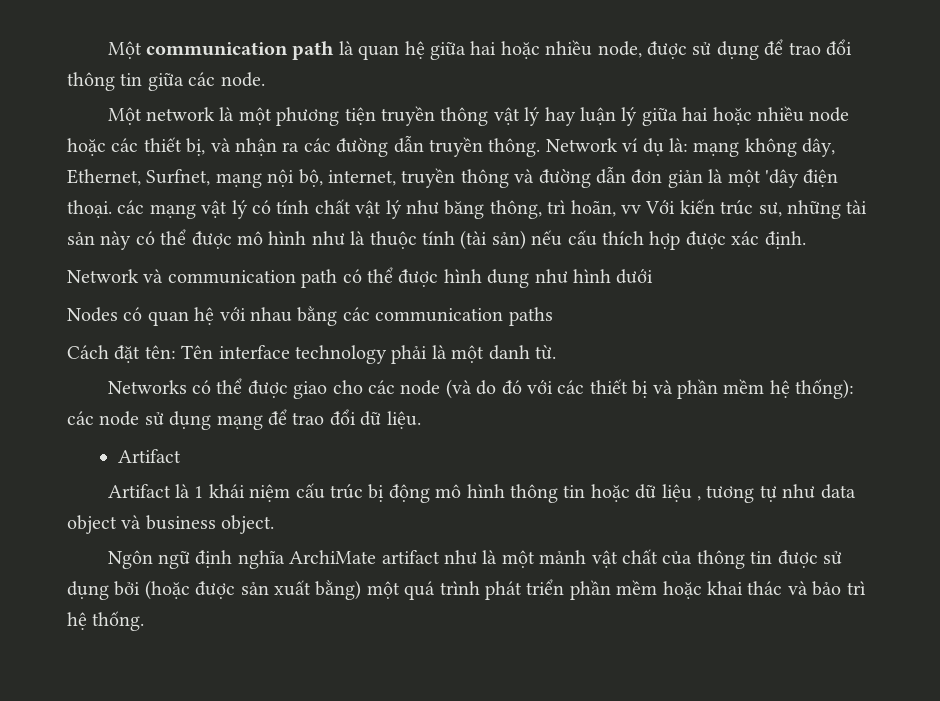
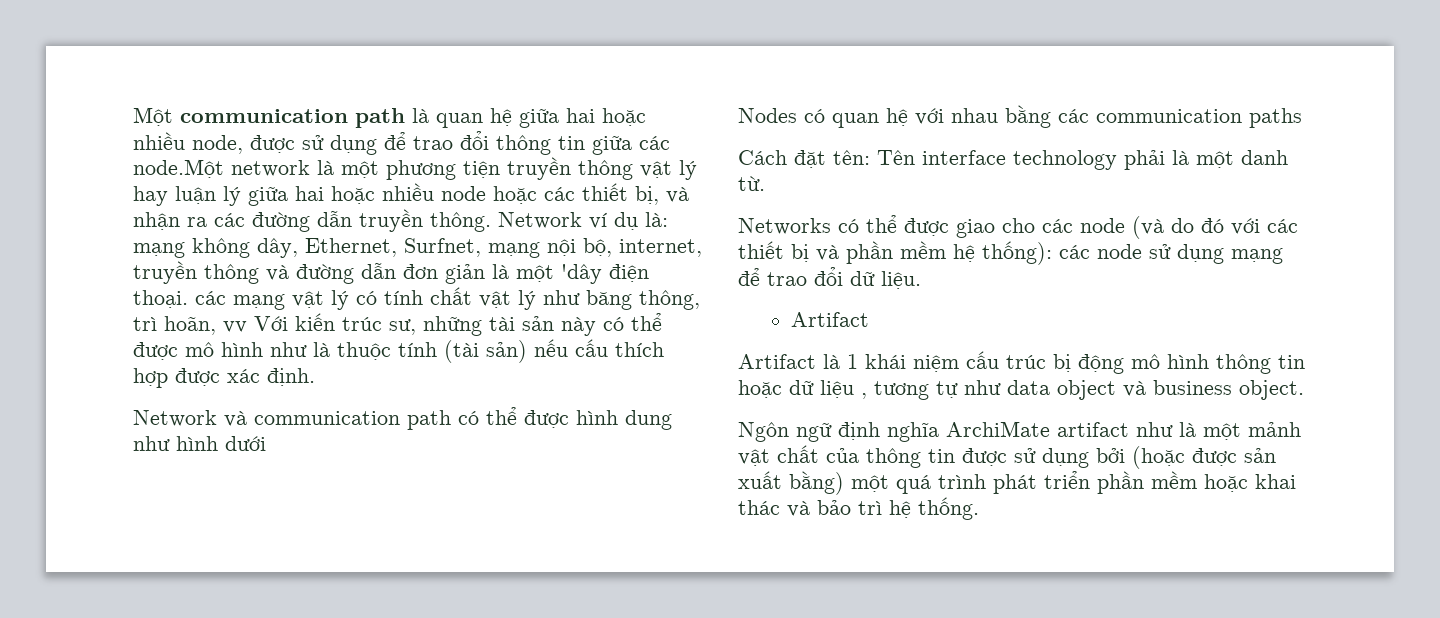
[220,72,265,87] [107,107,142,125] node. // Một -> [133,159,224,178] node.Một

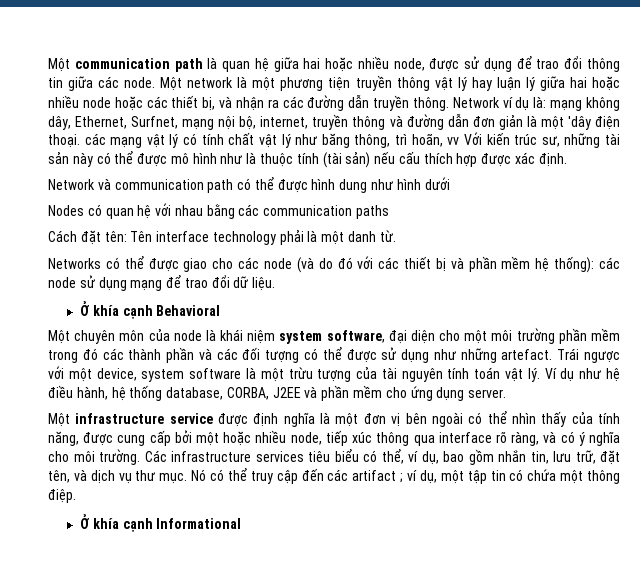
[133,159,224,178] node.Một -> [124,77,183,91] node. Một
[791,312,870,327] [738,351,1305,374] [738,380,1304,400] [738,421,1301,442] [738,445,1276,469] [738,471,1296,495] [738,497,979,520] Artifact // Artifact là 1 khái niệm cấu trúc bị động mô hình thông tin hoặc dữ liệu , tương tự như data object và business object. // Ngôn ngữ định nghĩa ArchiMate artifact như là một mảnh vật chất của thông tin được sử dụng bởi (hoặc được sản xuất bằng) một quá trình phát triển phần mềm hoặc khai thác và bảo trì hệ thống. -> [80,301,221,319] [48,328,621,344] [48,347,620,363] [48,366,620,382] [48,385,507,401] [48,411,621,427] [48,430,620,446] [48,449,620,465] [48,468,620,484] [48,489,76,503] [80,514,242,532] Ở khía cạnh Behavioral // Một chuyên môn của node là khái niệm system software, đại diện cho một môi trường phần mềm trong đó các thành phần và các đối tượng có thể được sử dụng như những artefact. Trái ngược với một device, system software là một trừu tượng của tài nguyên tính toán vật lý. Ví dụ như hệ điều hành, hệ thống database, CORBA, J2EE và phần mềm cho ứng dụng server. // Một infrastructure service được định nghĩa là một đơn vị bên ngoài có thể nhìn thấy của tính năng, được cung cấp bởi một hoặc nhiều node, tiếp xúc thông qua interface rõ ràng, và có ý nghĩa cho môi trường. Các infrastructure services tiêu biểu có thể, ví dụ, bao gồm nhắn tin, lưu trữ, đặt tên, và dịch vụ thư mục. Nó có thể truy cập đến các artifact ; ví dụ, một tập tin có chứa một thông điệp. // Ở khía cạnh Informational

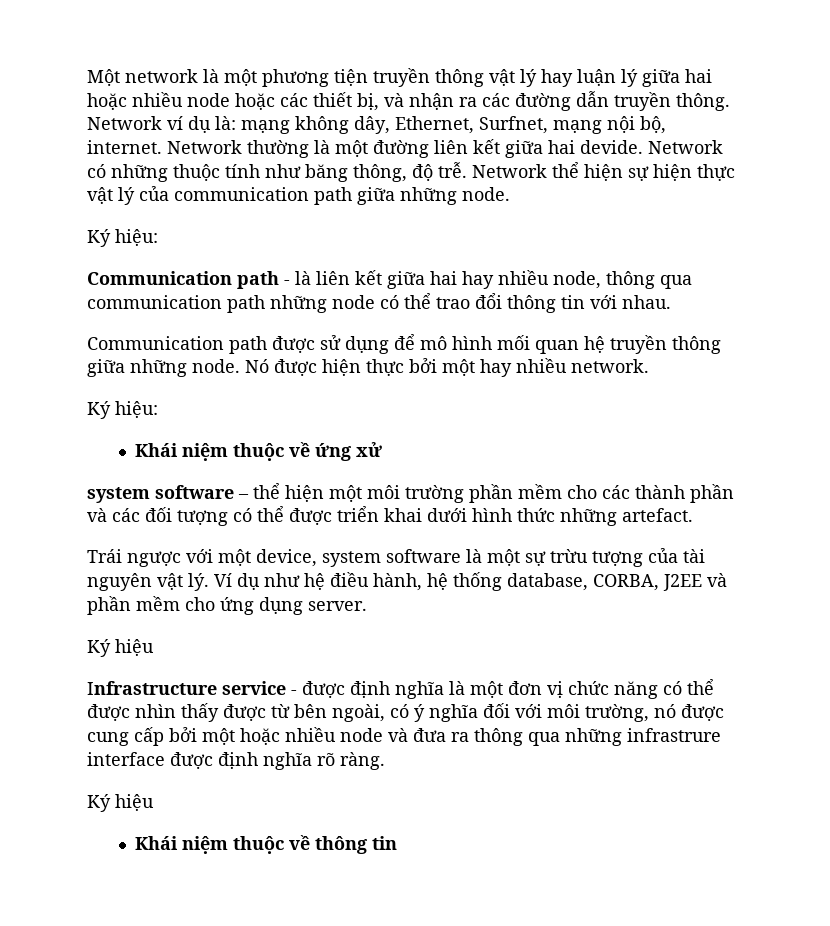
[48,56,620,72] [48,76,183,91] Một communication path là quan hệ giữa hai hoặc nhiều node, được sử dụng để trao đổi thông tin giữa các node. Một -> [87,69,120,86] Một
[260,113,620,130] [48,132,620,148] [48,151,567,168] [48,177,450,193] [48,203,390,219] [48,230,396,245] [48,256,621,273] [48,275,276,291] [80,301,221,319] [48,329,461,344] internet, truyền thông và đường dẫn đơn giản là một 'dây điện thoại. các mạng vật lý có tính chất vật lý như băng thông, trì hoãn, vv Với kiến trúc sư, những tài sản này có thể được mô hình như là thuộc tính (tài sản) nếu cấu thích hợp được xác định. // Network và communication path có thể được hình dung như hình dưới // Nodes có quan hệ với nhau bằng các communication paths // Cách đặt tên: Tên interface technology phải là một danh từ. // Networks có thể được giao cho các node (và do đó với các thiết bị và phần mềm hệ thống): các node sử dụng mạng để trao đổi dữ liệu. // Ở khía cạnh Behavioral // Một chuyên môn của node là khái niệm system software, đại diện cho -> [87,139,723,158] [87,162,735,182] [87,186,510,205] [87,229,158,247] [87,270,692,289] [87,293,671,313] [87,334,721,354] [87,358,649,377] [87,401,158,419] [135,442,383,461] [87,483,324,503] internet. Network thường là một đường liên kết giữa hai devide. Network có những thuộc tính như băng thông, độ trễ. Network thể hiện sự hiện thực vật lý của communication path giữa những node. // Ký hiệu: // Communication path - là liên kết giữa hai hay nhiều node, thông qua communication path những node có thể trao đổi thông tin với nhau. // Communication path được sử dụng để mô hình mối quan hệ truyền thông giữa những node. Nó được hiện thực bởi một hay nhiều network. // Ký hiệu: // Khái niệm thuộc về ứng xử // system software – thể hiện
[48,348,98,363] trong đó -> [567,485,597,499] cho
[381,347,457,363] sử dụng như -> [337,506,555,522] triển khai dưới hình thức
(553, 354) none -> (693, 515) //
(284, 375) none -> [525,551,546,566] sự
[447,367,501,379] tính toán -> (152, 582) none
[48,413,213,427] Một infrastructure service -> [87,639,154,657] [87,681,297,695] Ký hiệu // Infrastructure service -
[405,411,507,427] bên ngoài có thể -> [568,679,714,699] [87,704,130,721] chức năng có thể được
[571,412,621,424] [48,431,79,446] của tính năng, -> [223,703,676,722] được từ bên ngoài, có ý nghĩa đối với môi trường, nó
[290,430,620,446] [48,449,620,465] [48,468,620,484] [48,489,76,503] [80,514,242,532] node, tiếp xúc thông qua interface rõ ràng, và có ý nghĩa cho môi trường. Các infrastructure services tiêu biểu có thể, ví dụ, bao gồm nhắn tin, lưu trữ, đặt tên, và dịch vụ thư mục. Nó có thể truy cập đến các artifact ; ví dụ, một tập tin có chứa một thông điệp. // Ở khía cạnh Informational -> [340,728,721,746] [87,752,385,770] [87,794,154,812] [135,835,398,854] node và đưa ra thông qua những infrastrure interface được định nghĩa rõ ràng. // Ký hiệu // Khái niệm thuộc về thông tin

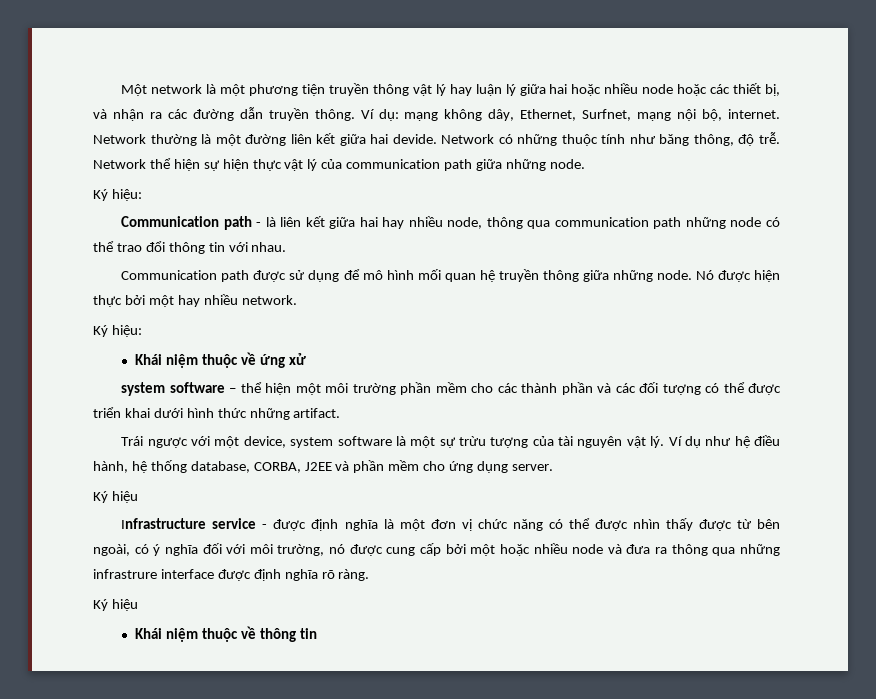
[87,116,236,133] Network ví dụ là: -> [360,109,399,121] Ví dụ:
[622,508,693,522] artefact. -> [293,408,341,418] artifact.

